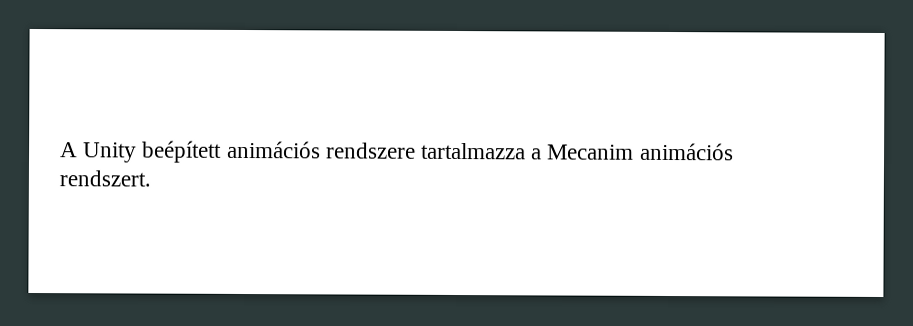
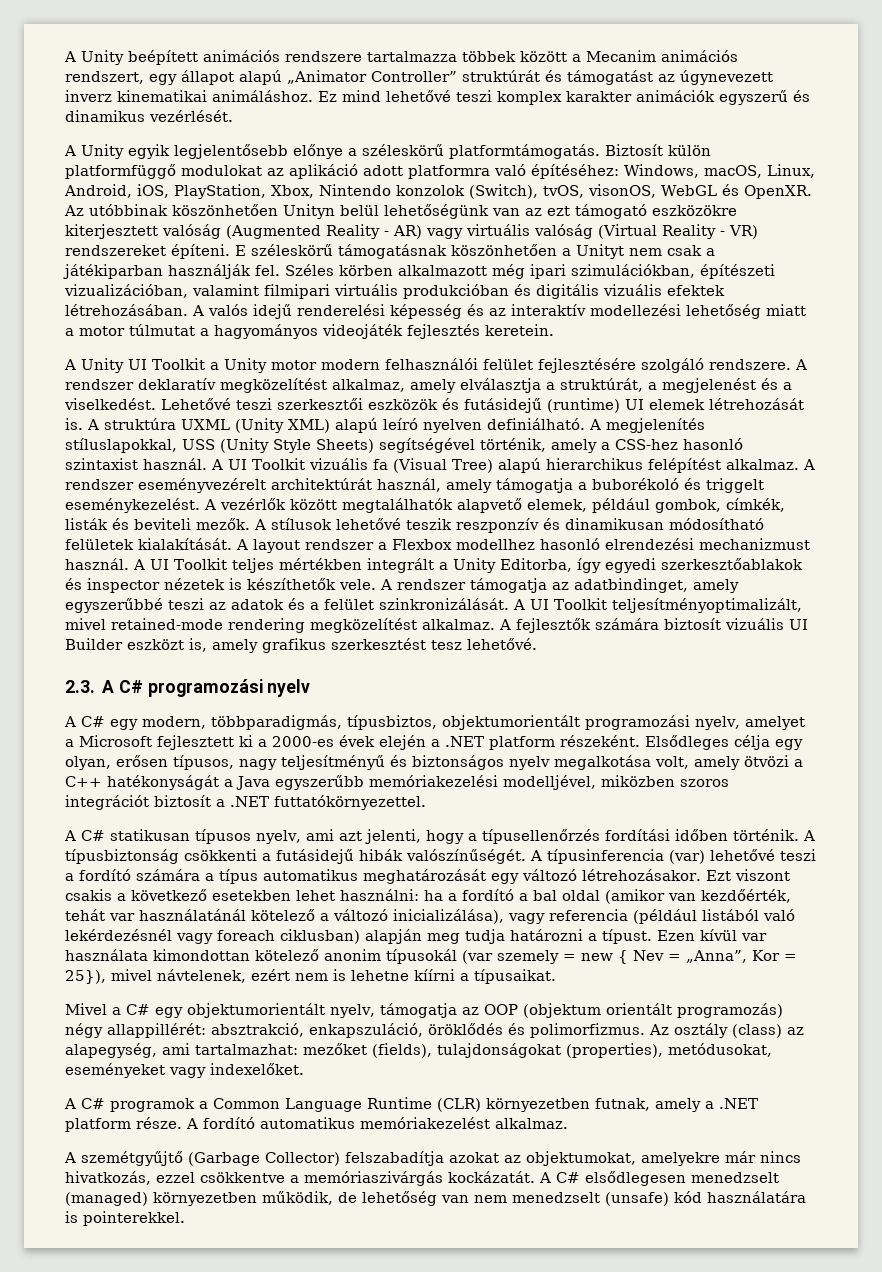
(527, 151) none -> [462,51,567,62] többek között
[59,170,151,187] rendszert. -> [65,70,773,85] [65,90,810,105] [65,110,233,122] [64,144,711,159] [65,164,815,179] [64,184,812,199] [64,204,737,219] [65,224,758,239] [65,244,715,259] [63,264,775,279] [64,284,725,299] [65,304,806,319] [65,324,554,339] [64,358,807,373] [65,378,792,393] [64,398,804,413] [65,418,705,433] [65,438,743,453] [65,458,815,473] [65,478,764,493] [65,498,785,513] [65,518,764,533] [65,538,810,553] [65,558,803,573] [65,578,739,593] [65,598,802,613] [65,618,808,633] [65,638,537,653] [65,679,311,697] [64,715,805,730] [65,735,803,750] [65,755,803,770] [65,775,729,790] [65,795,426,810] [64,829,815,844] [65,849,816,864] [65,869,790,884] [65,889,791,904] [65,909,795,924] [65,929,767,944] [65,949,797,964] [65,969,556,984] [65,1003,783,1018] [65,1023,804,1038] [65,1043,772,1058] [65,1063,304,1078] [64,1097,758,1112] [65,1117,568,1132] [64,1151,801,1166] [65,1171,779,1186] [65,1191,806,1206] [65,1211,185,1226] rendszert, egy állapot alapú „Animator Controller” struktúrát és támogatást az úgynevezett inverz kinematikai animáláshoz. Ez mind lehetővé teszi komplex karakter animációk egyszerű és dinamikus vezérlését. // A Unity egyik legjelentősebb előnye a széleskörű platformtámogatás. Biztosít külön platformfüggő modulokat az aplikáció adott platformra való építéséhez: Windows, macOS, Linux, Android, iOS, PlayStation, Xbox, Nintendo konzolok (Switch), tvOS, visonOS, WebGL és OpenXR. Az utóbbinak köszönhetően Unityn belül lehetőségünk van az ezt támogató eszközökre kiterjesztett valóság (Augmented Reality - AR) vagy virtuális valóság (Virtual Reality - VR) rendszereket építeni. E széleskörű támogatásnak köszönhetően a Unityt nem csak a játékiparban használják fel. Széles körben alkalmazott még ipari szimulációkban, építészeti vizualizációban, valamint filmipari virtuális produkcióban és digitális vizuális efektek létrehozásában. A valós idejű renderelési képesség és az interaktív modellezési lehetőség miatt a motor túlmutat a hagyományos videojáték fejlesztés keretein. // A Unity UI Toolkit a Unity motor modern felhasználói felület fejlesztésére szolgáló rendszere. A rendszer deklaratív megközelítést alkalmaz, amely elválasztja a struktúrát, a megjelenést és a viselkedést. Lehetővé teszi szerkesztői eszközök és futásidejű (runtime) UI elemek létrehozását is. A struktúra UXML (Unity XML) alapú leíró nyelven definiálható. A megjelenítés stíluslapokkal, USS (Unity Style Sheets) segítségével történik, amely a CSS-hez hasonló szintaxist használ. A UI Toolkit vizuális fa (Visual Tree) alapú hierarchikus felépítést alkalmaz. A rendszer eseményvezérelt architektúrát használ, amely támogatja a buborékoló és triggelt eseménykezelést. A vezérlők között megtalálhatók alapvető elemek, például gombok, címkék, listák és beviteli mezők. A stílusok lehetővé teszik reszponzív és dinamikusan módosítható felületek kialakítását. A layout rendszer a Flexbox modellhez hasonló elrendezési mechanizmust használ. A UI Toolkit teljes mértékben integrált a Unity Editorba, így egyedi szerkesztőablakok és inspector nézetek is készíthetők vele. A rendszer támogatja az adatbindinget, amely egyszerűbbé teszi az adatok és a felület szinkronizálását. A UI Toolkit teljesítményoptimalizált, mivel retained-mode rendering megközelítést alkalmaz. A fejlesztők számára biztosít vizuális UI Builder eszközt is, amely grafikus szerkesztést tesz lehetővé. // 2.3. A C# programozási nyelv // A C# egy modern, többparadigmás, típusbiztos, objektumorientált programozási nyelv, amelyet a Microsoft fejlesztett ki a 2000-es évek elején a .NET platform részeként. Elsődleges célja egy olyan, erősen típusos, nagy teljesítményű és biztonságos nyelv megalkotása volt, amely ötvözi a C++ hatékonyságát a Java egyszerűbb memóriakezelési modelljével, miközben szoros integrációt biztosít a .NET futtatókörnyezettel. // A C# statikusan típusos nyelv, ami azt jelenti, hogy a típusellenőrzés fordítási időben történik. A típusbiztonság csökkenti a futásidejű hibák valószínűségét. A típusinferencia (var) lehetővé teszi a fordító számára a típus automatikus meghatározását egy változó létrehozásakor. Ezt viszont csakis a következő esetekben lehet használni: ha a fordító a bal oldal (amikor van kezdőérték, tehát var használatánál kötelező a változó inicializálása), vagy referencia (például listából való lekérdezésnél vagy foreach ciklusban) alapján meg tudja határozni a típust. Ezen kívül var használata kimondottan kötelező anonim típusokál (var szemely = new { Nev = „Anna”, Kor = 25}), mivel návtelenek, ezért nem is lehetne kíírni a típusaikat. // Mivel a C# egy objektumorientált nyelv, támogatja az OOP (objektum orientált programozás) négy allappillérét: absztrakció, enkapszuláció, öröklődés és polimorfizmus. Az osztály (class) az alapegység, ami tartalmazhat: mezőket (fields), tulajdonságokat (properties), metódusokat, eseményeket vagy indexelőket. // A C# programok a Common Language Runtime (CLR) környezetben futnak, amely a .NET platform része. A fordító automatikus memóriakezelést alkalmaz. // A szemétgyűjtő (Garbage Collector) felszabadítja azokat az objektumokat, amelyekre már nincs hivatkozás, ezzel csökkentve a memóriaszivárgás kockázatát. A C# elsődlegesen menedzselt (managed) környezetben működik, de lehetőség van nem menedzselt (unsafe) kód használatára is pointerekkel.

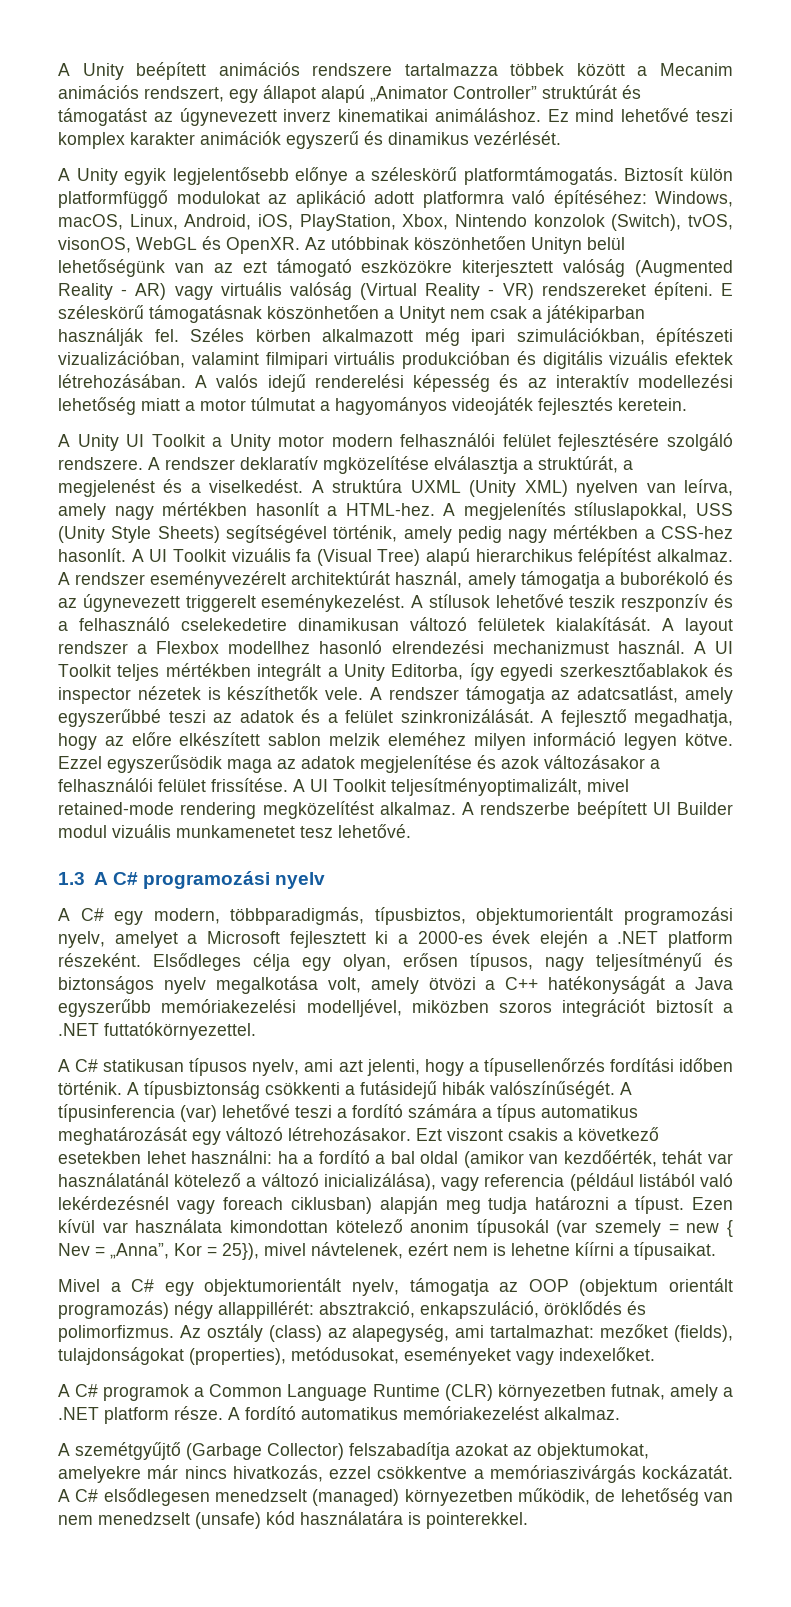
[220,378,456,393] megközelítést alkalmaz, amely -> [323,456,429,474] mgközelítése
[161,398,804,413] [65,418,83,430] Lehetővé teszi szerkesztői eszközök és futásidejű (runtime) UI elemek létrehozását is. -> (304, 486) none
[335,418,585,433] alapú leíró nyelven definiálható. -> [576,479,734,497] [58,502,435,520] nyelven van leírva, amely nagy mértékben hasonlít a HTML-hez.
[601,438,743,450] [65,458,207,470] a CSS-hez hasonló szintaxist használ. -> [457,525,733,543] [58,548,126,562] pedig nagy mértékben a CSS-hez hasonlít.
[706,478,764,493] [65,498,785,513] [65,518,250,530] triggelt eseménykezelést. A vezérlők között megtalálhatók alapvető elemek, például gombok, címkék, listák és beviteli mezők. -> [58,594,406,612] az úgynevezett triggerelt eseménykezelést.
[565,518,764,530] dinamikusan módosítható -> [58,617,467,631] a felhasználó cselekedetire dinamikusan változó
[574,578,688,593] adatbindinget, -> [577,686,679,703] adatcsatlást,
(525, 604) none -> [560,709,733,727] [58,732,733,750] [58,755,660,773] [58,778,305,792] fejlesztő megadhatja, hogy az előre elkészített sablon melzik eleméhez milyen információ legyen kötve. Ezzel egyszerűsödik maga az adatok megjelenítése és azok változásakor a felhasználói felület frissítése. A
[516,618,808,633] [65,638,426,653] fejlesztők számára biztosít vizuális UI Builder eszközt is, amely grafikus szerkesztést -> [480,801,733,819] [58,824,295,838] rendszerbe beépített UI Builder modul vizuális munkamenetet
[65,680,95,693] 2.3. -> [58,872,85,885] 1.3

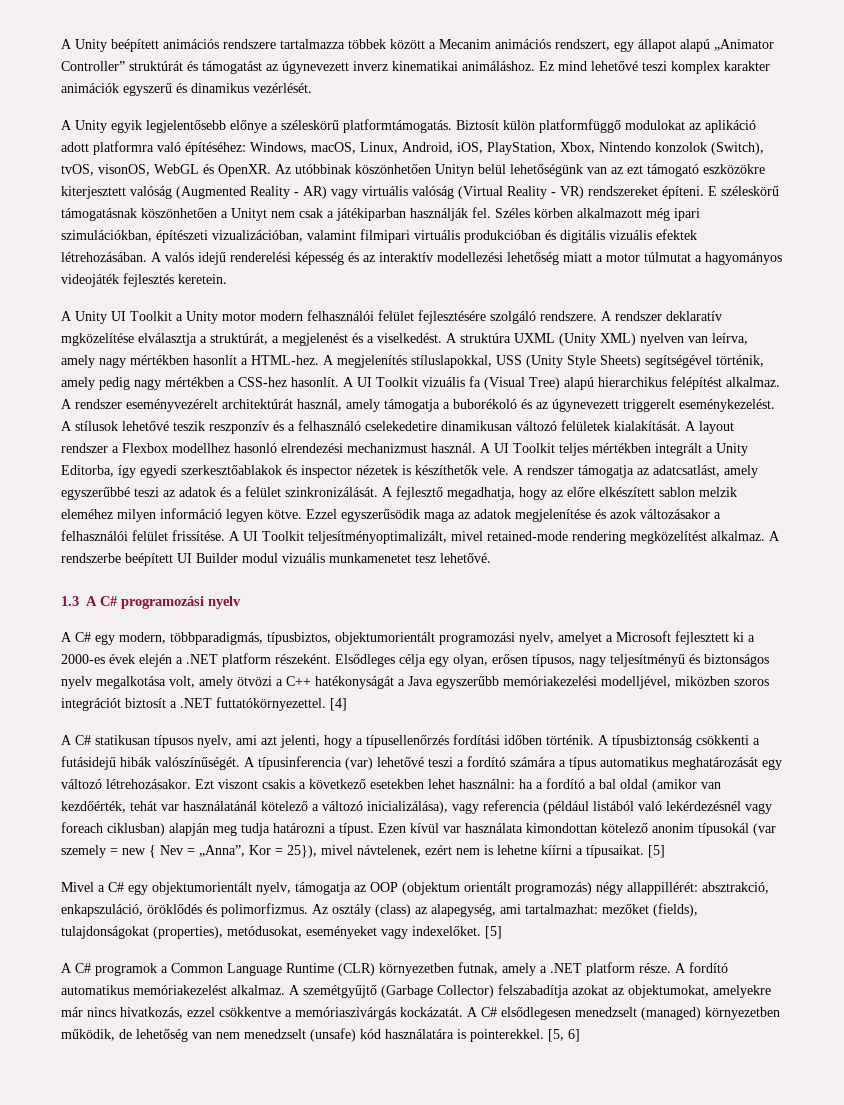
(256, 1031) none -> [330,698,347,711] [4]
(716, 1251) none -> [648,845,665,858] [5]
(655, 1354) none -> [485,926,502,939] [5]
(620, 1413) // -> (285, 990) none
(528, 1520) none -> [548,1029,580,1042] [5, 6]

